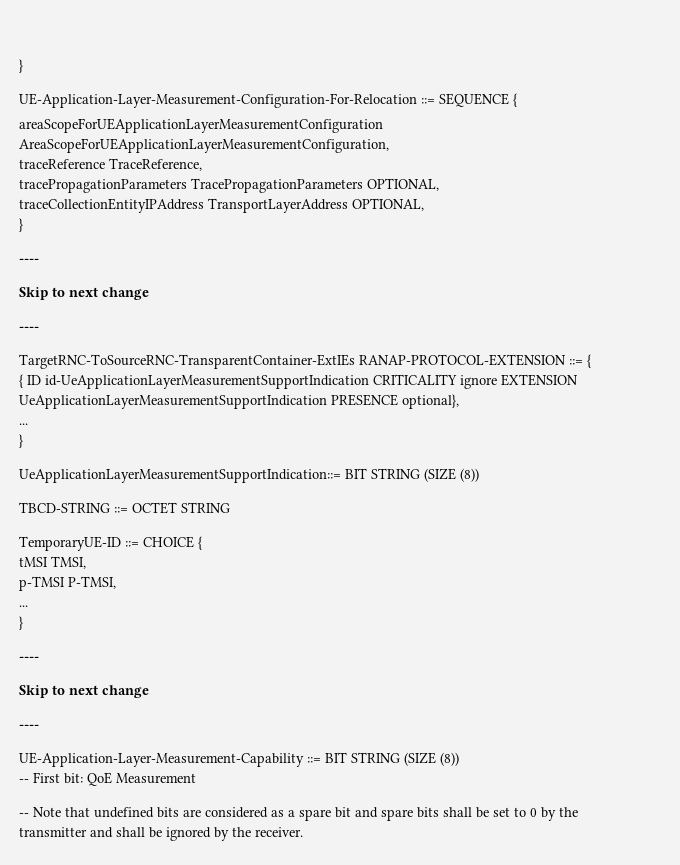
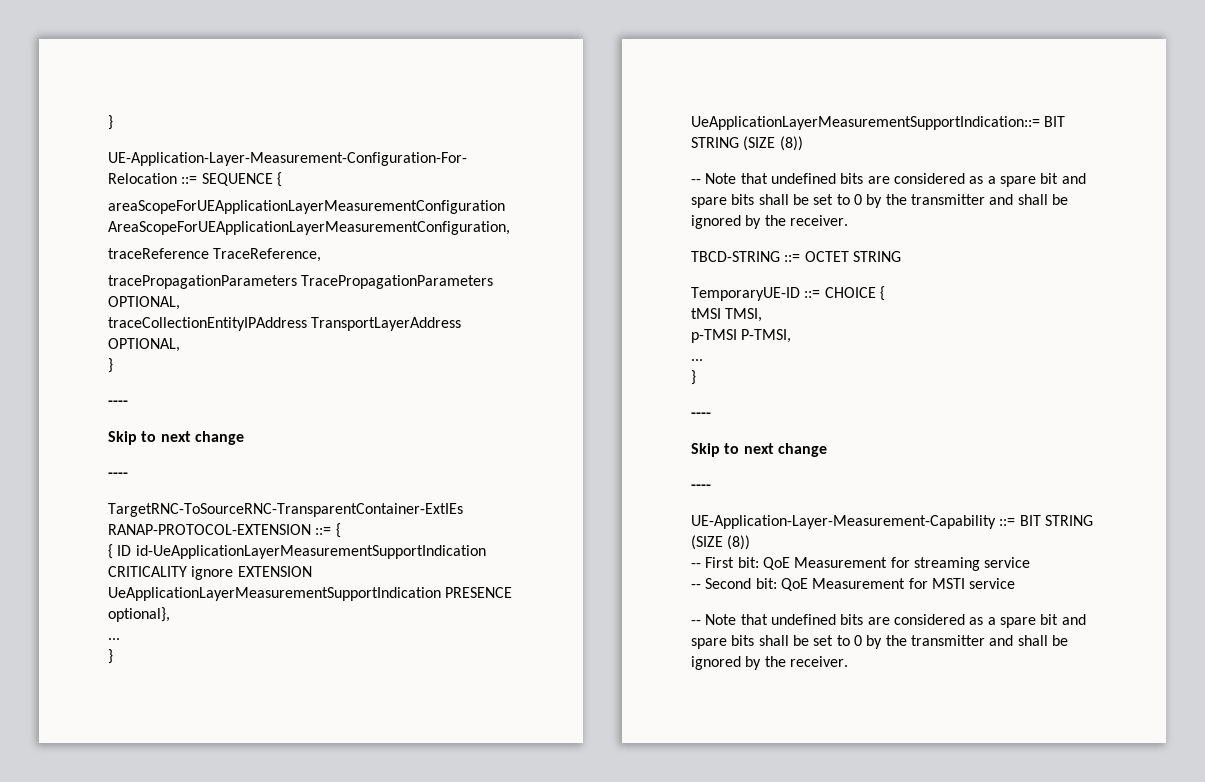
(479, 475) none -> [691,173,1086,187] [691,194,1068,208] [691,215,848,229] // -- Note that undefined bits are considered as a spare bit and spare bits shall be set to 0 by the transmitter and shall be ignored by the receiver.
(196, 778) none -> [890,557,1031,571] [691,578,1016,591] for streaming service // -- Second bit: QoE Measurement for MSTI service

